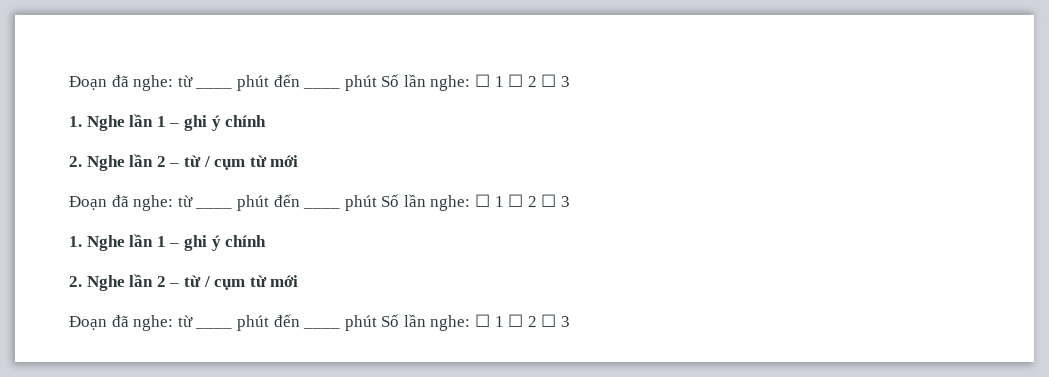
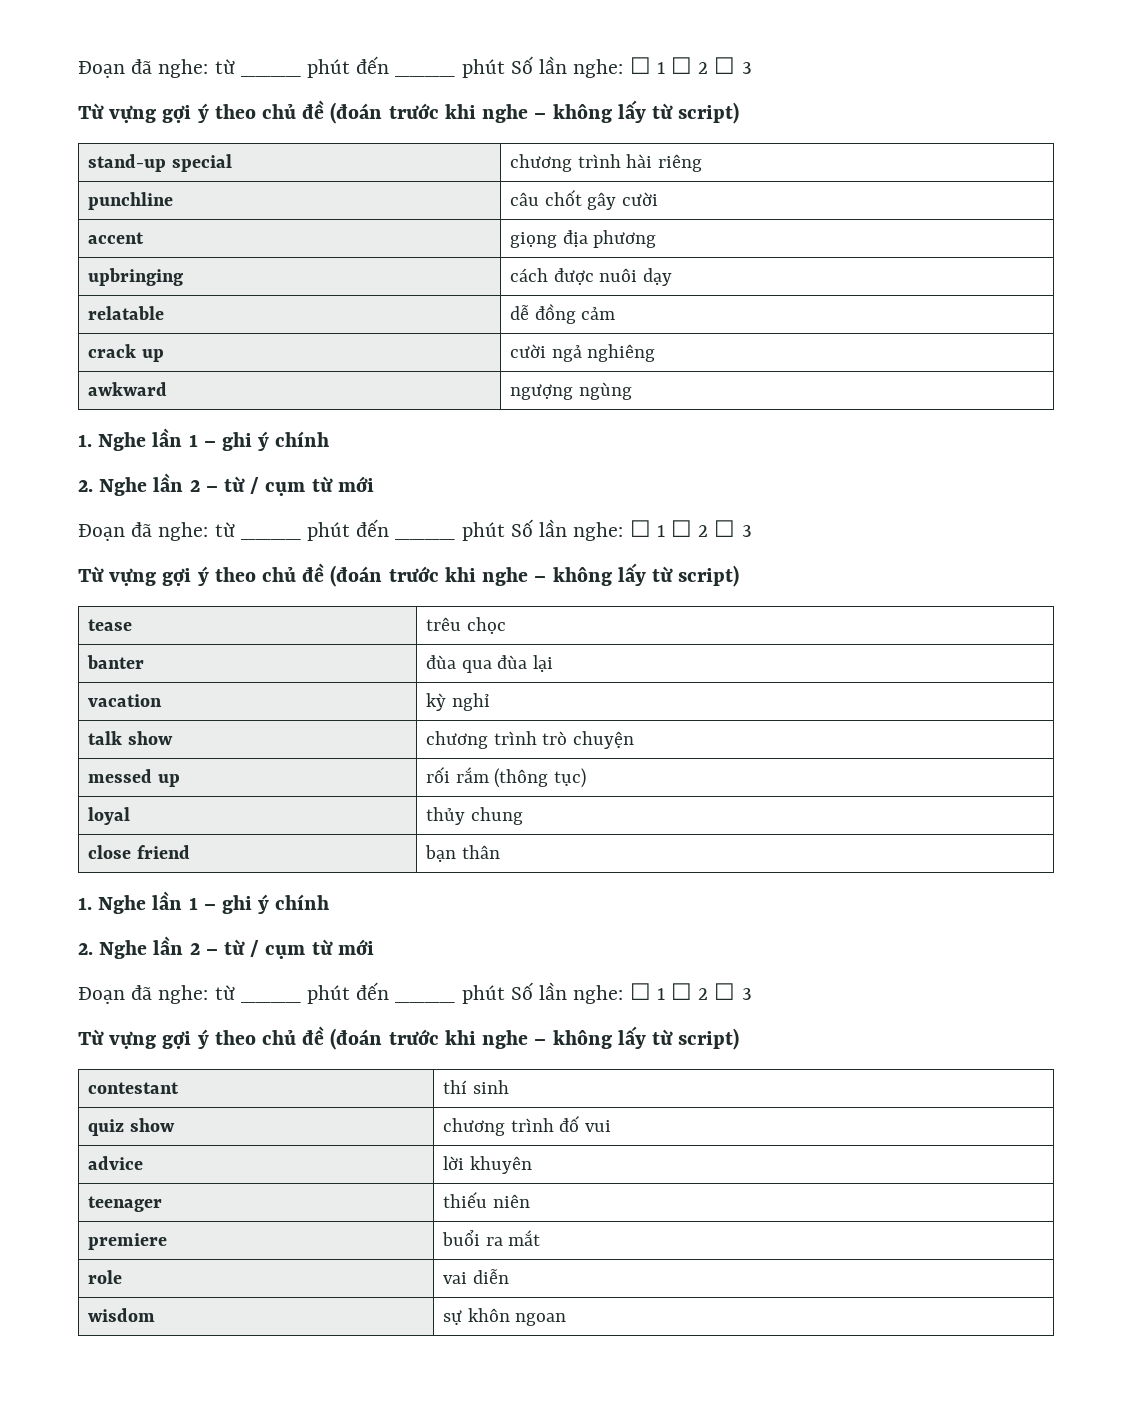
(571, 81) none -> [78,100,740,124] [88,154,232,172] [510,154,702,172] [88,192,174,210] [510,190,658,210] [88,232,145,244] [510,230,657,248] [88,268,184,286] [510,268,672,286] [88,306,165,320] [510,304,616,324] [88,344,164,362] [510,344,656,362] [88,382,168,396] [510,382,632,400] // Từ vựng gợi ý theo chủ đề (đoán trước khi nghe – không lấy từ script) // stand-up special | chương trình hài riêng // punchline | câu chốt gây cười // accent | giọng địa phương // upbringing | cách được nuôi dạy // relatable | dễ đồng cảm // crack up | cười ngả nghiêng // awkward | ngượng ngùng
(571, 201) none -> [78,563,740,587] [88,619,133,631] [426,617,506,634] [87,655,145,669] [426,655,553,673] [88,694,163,707] [426,693,490,711] [88,731,173,745] [426,731,634,749] [88,769,180,787] [426,767,586,788] [88,807,131,825] [426,807,523,825] [88,845,190,859] [425,845,500,862] // Từ vựng gợi ý theo chủ đề (đoán trước khi nghe – không lấy từ script) // tease | trêu chọc // banter | đùa qua đùa lại // vacation | kỳ nghỉ // talk show | chương trình trò chuyện // messed up | rối rắm (thông tục) // loyal | thủy chung // close friend | bạn thân
(571, 321) none -> [78,1026,740,1050] [88,1082,180,1094] [443,1080,509,1094] [88,1118,175,1136] [443,1116,611,1136] [88,1156,144,1170] [443,1156,532,1174] [88,1196,163,1212] [443,1192,530,1208] [88,1233,168,1250] [442,1230,541,1246] [88,1270,123,1284] [443,1269,509,1284] [88,1308,156,1322] [443,1308,567,1326] // Từ vựng gợi ý theo chủ đề (đoán trước khi nghe – không lấy từ script) // contestant | thí sinh // quiz show | chương trình đố vui // advice | lời khuyên // teenager | thiếu niên // premiere | buổi ra mắt // role | vai diễn // wisdom | sự khôn ngoan

